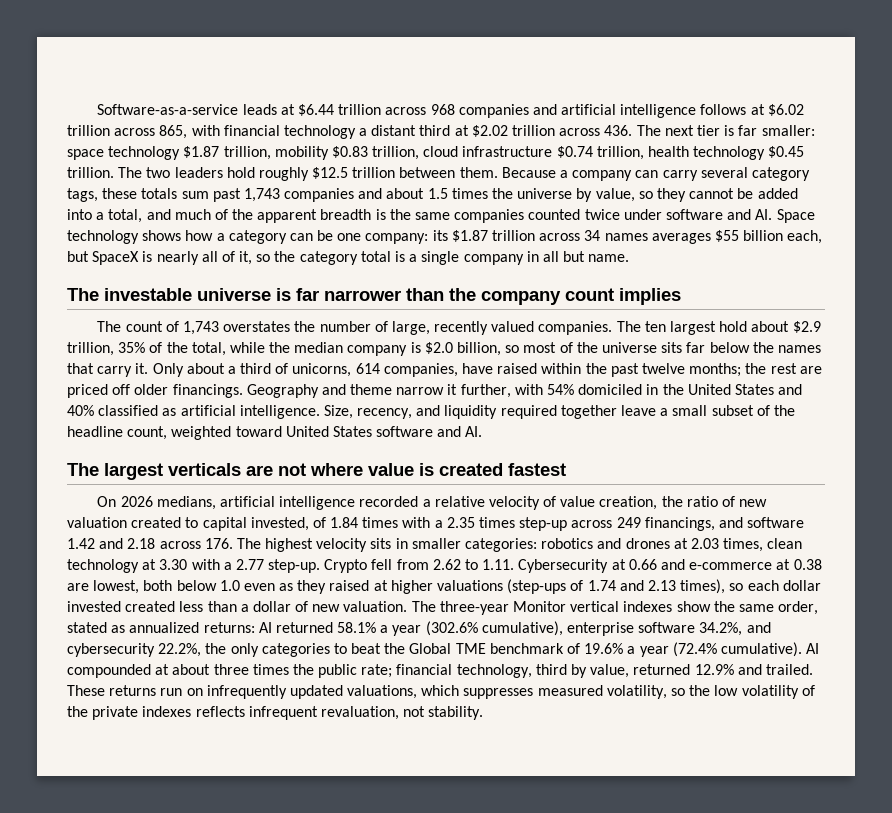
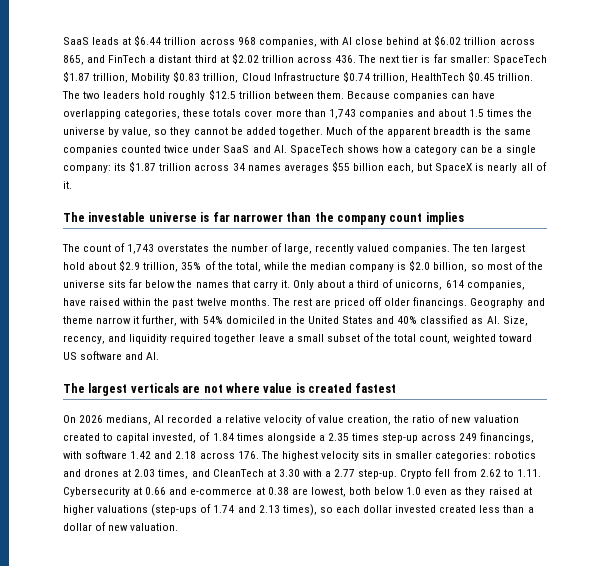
[97,104,239,115] Software-as-a-service -> [63,37,89,45] SaaS
[458,104,747,118] companies and artificial intelligence follows -> [258,37,420,47] companies, with AI close behind
[191,125,356,139] with financial technology -> [87,55,147,63] and FinTech
[67,146,181,160] space technology -> [492,55,547,65] SpaceTech
[274,146,329,160] mobility -> [131,73,171,83] Mobility
[423,146,766,160] cloud infrastructure $0.74 trillion, health technology -> [241,71,465,83] Cloud Infrastructure $0.74 trillion, HealthTech
[560,167,810,181] [67,188,241,202] a company can carry several category tags, these totals sum past -> [393,91,496,101] [63,109,326,119] companies can have overlapping categories, these totals cover more than
[67,209,211,223] into a total, and much -> [278,127,353,137] together. Much
[665,209,815,223] [67,230,139,244] software and AI. Space technology -> [223,145,344,155] SaaS and AI. SpaceTech
[337,233,362,241] one -> [496,145,536,155] a single
[239,251,630,265] it, so the category total is a single company in all but name. -> [63,181,72,189] it.
[689,363,767,377] months; the -> [229,298,290,306] months. The
[180,405,320,419] artificial intelligence. -> [486,316,500,324] AI.
[67,426,123,437] headline -> [394,334,417,342] total
[285,426,372,437] United States -> [63,352,77,360] US
[219,496,356,510] artificial intelligence -> [154,415,165,423] AI
[402,517,431,528] with -> [266,433,316,443] alongside
[718,517,743,528] and -> [63,451,82,459] with
[767,538,803,549] [67,559,139,573] clean technology -> [191,469,264,477] and CleanTech
[411,601,819,615] [67,621,771,636] [67,642,820,657] [67,664,813,678] [67,685,815,699] [67,706,484,720] The three-year Monitor vertical indexes show the same order, stated as annualized returns: AI returned 58.1% a year (302.6% cumulative), enterprise software 34.2%, and cybersecurity 22.2%, the only categories to beat the Global TME benchmark of 19.6% a year (72.4% cumulative). AI compounded at about three times the public rate; financial technology, third by value, returned 12.9% and trailed. These returns run on infrequently updated valuations, which suppresses measured volatility, so the low volatility of the private indexes reflects infrequent revaluation, not stability. -> (179, 527) none

